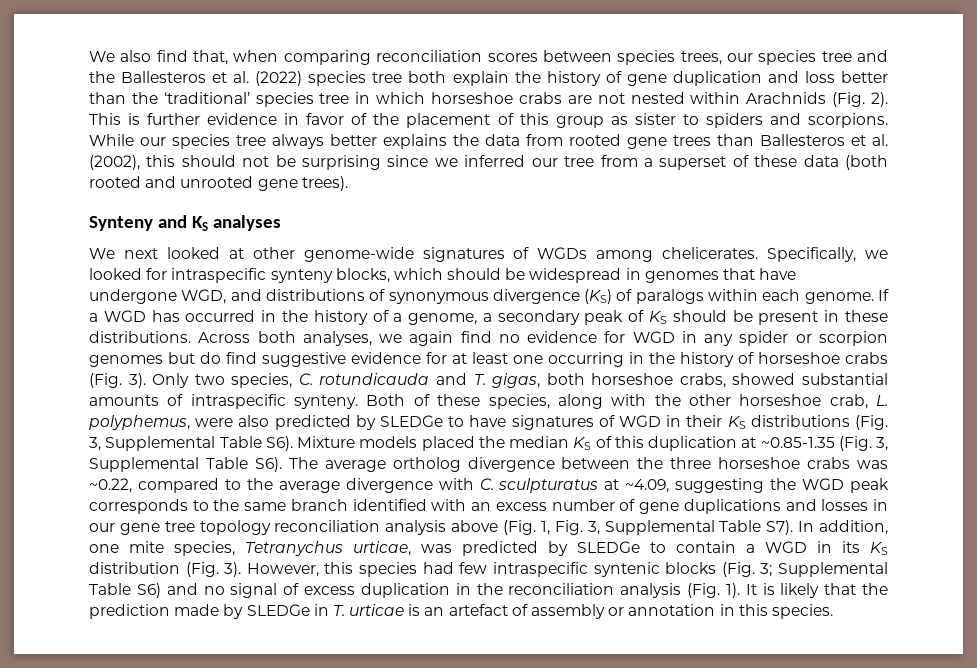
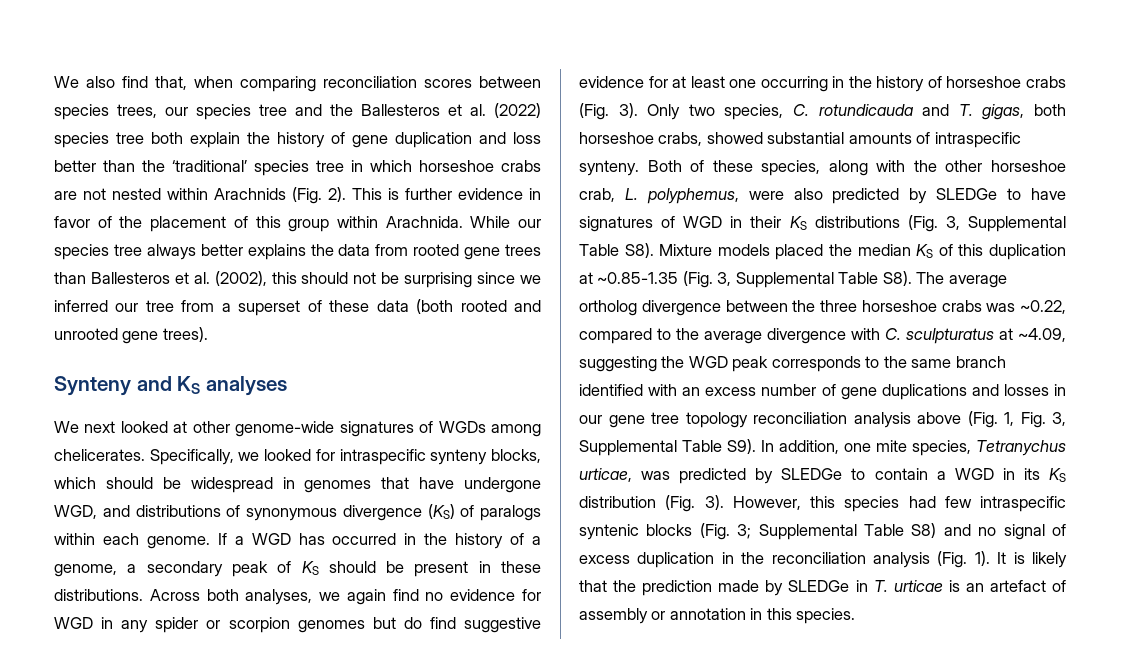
[610,113,888,128] as sister to spiders and scorpions. -> [336,216,463,228] within Arachnida.
[265,436,293,451] S6). -> [624,243,654,258] S8).
[254,457,282,472] S6). -> [882,271,912,286] S8).
[766,520,794,535] S7). -> [727,439,756,454] S9).
[136,583,161,598] S6) -> [911,523,937,538] S8)

